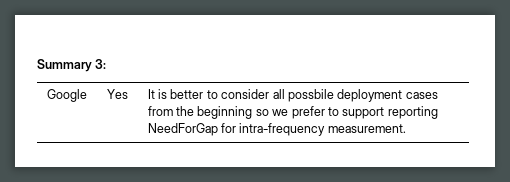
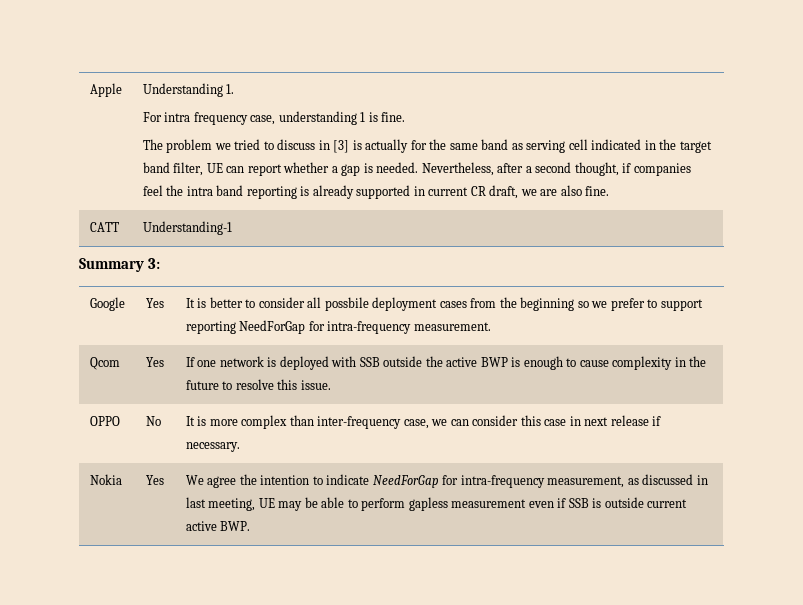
(37, 65) none -> [89,83,122,97] [142,83,235,97] [142,111,406,125] [142,139,712,153] [142,162,691,176] [142,185,610,199] [89,222,119,232] [142,221,232,235] Apple | Understanding 1. // For intra frequency case, understanding 1 is fine. // The problem we tried to discuss in [3] is actually for the same band as serving cell indicated in the target band filter, UE can report whether a gap is needed. Nevertheless, after a second thought, if companies feel the intra band reporting is already supported in current CR draft, we are also fine. // CATT | Understanding-1 //
(406, 128) none -> [89,357,120,370] [145,357,164,367] [185,356,707,370] [185,379,331,390] [89,416,120,426] [145,416,161,426] [185,415,662,429] [185,442,240,452] [89,474,122,485] [145,475,164,485] [185,474,708,488] [185,497,688,511] [185,521,251,531] // Qcom | Yes | If one network is deployed with SSB outside the active BWP is enough to cause complexity in the future to resolve this issue. // OPPO | No | It is more complex than inter-frequency case, we can consider this case in next release if necessary. // Nokia | Yes | We agree the intention to indicate NeedForGap for intra-frequency measurement, as discussed in last meeting, UE may be able to perform gapless measurement even if SSB is outside current active BWP.

